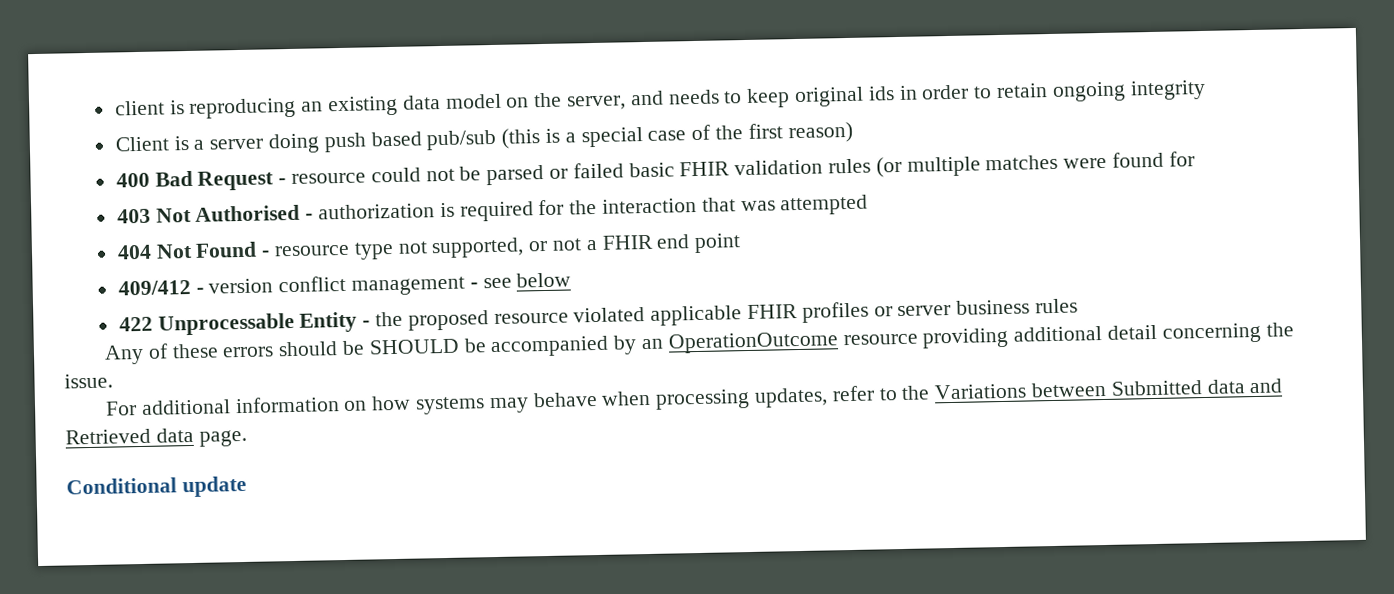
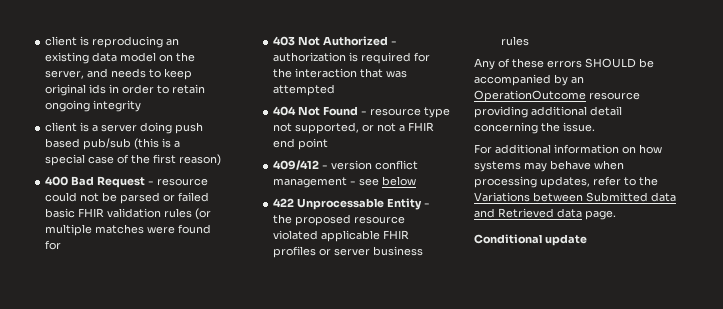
[114,136,170,152] Client -> [45,122,78,132] client
[195,204,301,222] Authorised -> [323,36,389,46] Authorized
[278,340,365,357] should be -> (582, 64) none

